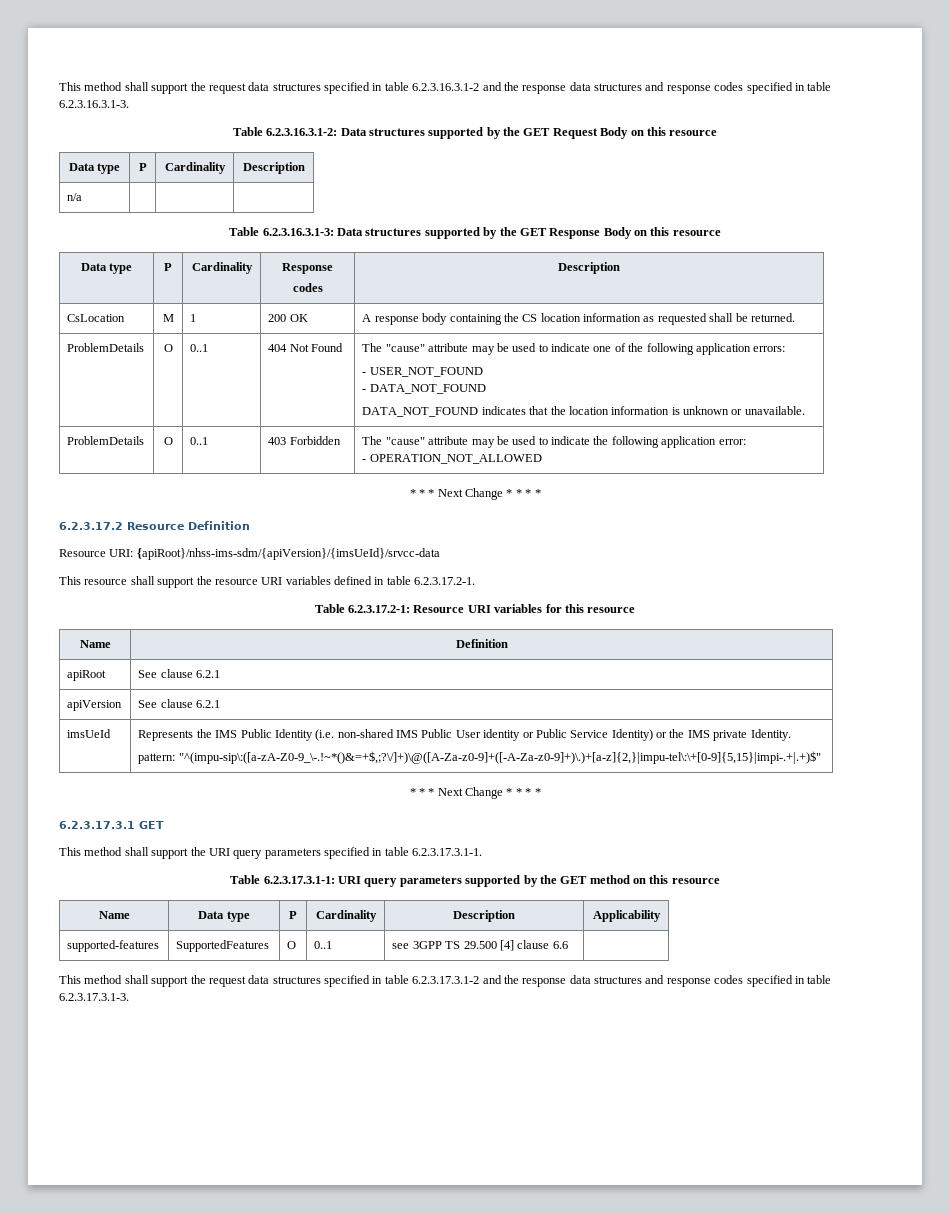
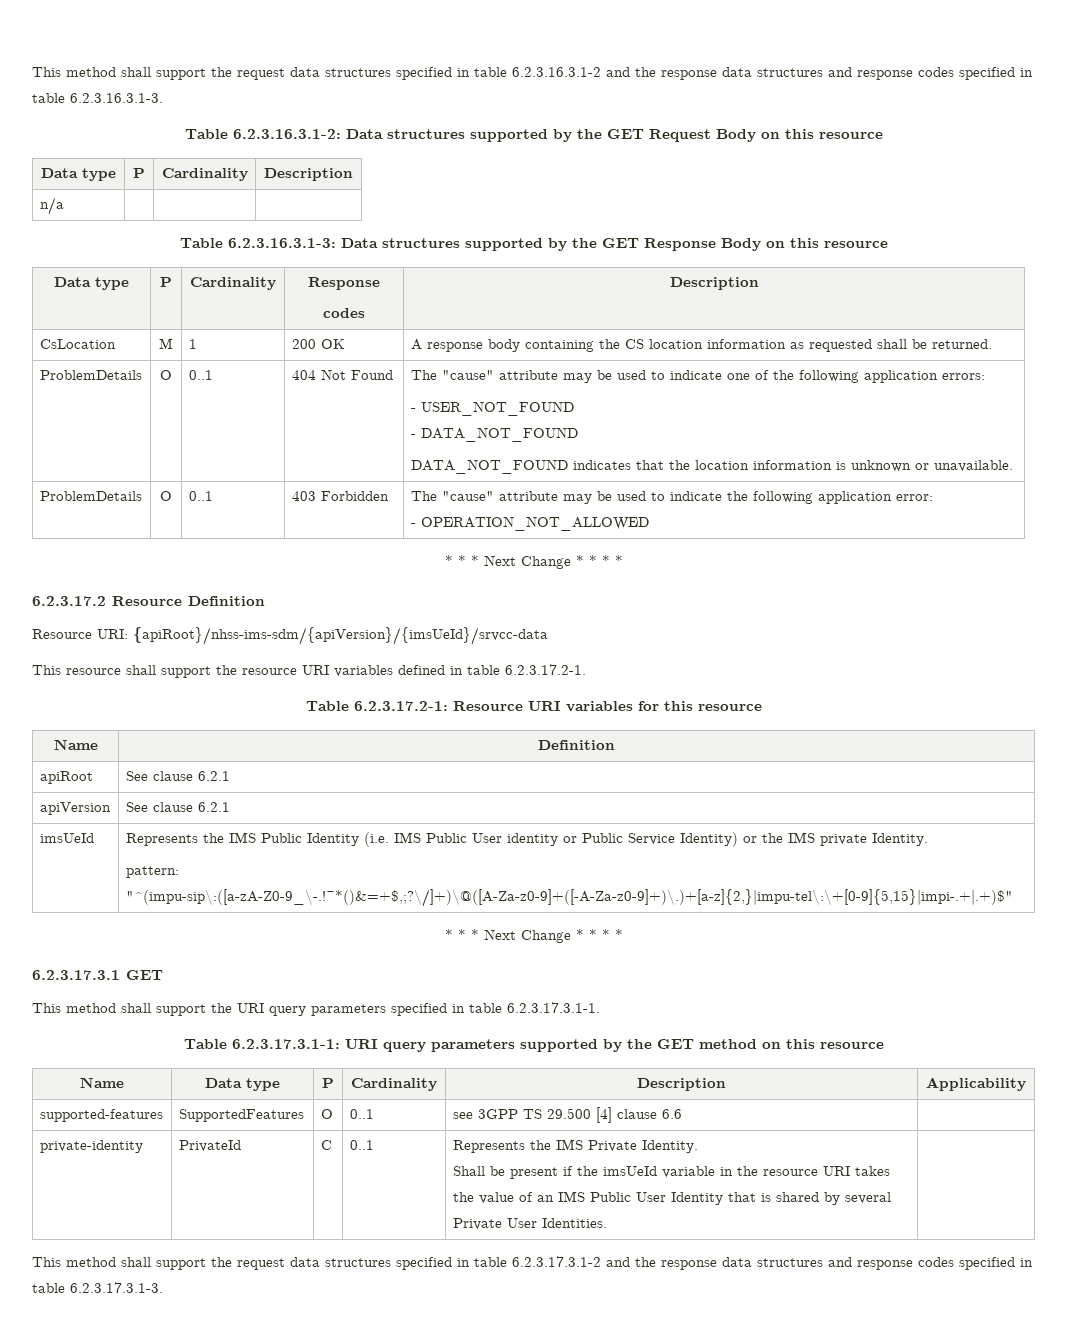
[337,729,394,738] non-shared -> (389, 839) none
(568, 945) none -> [39,1140,143,1153] [178,1140,241,1152] [320,1140,332,1150] [349,1140,374,1150] [452,1139,698,1153] [452,1166,890,1179] [452,1191,891,1205] [452,1218,607,1230] // private-identity | PrivateId | C | 0..1 | Represents the IMS Private Identity. // Shall be present if the imsUeId variable in the resource URI takes the value of an IMS Public User Identity that is shared by several Private User Identities. |

